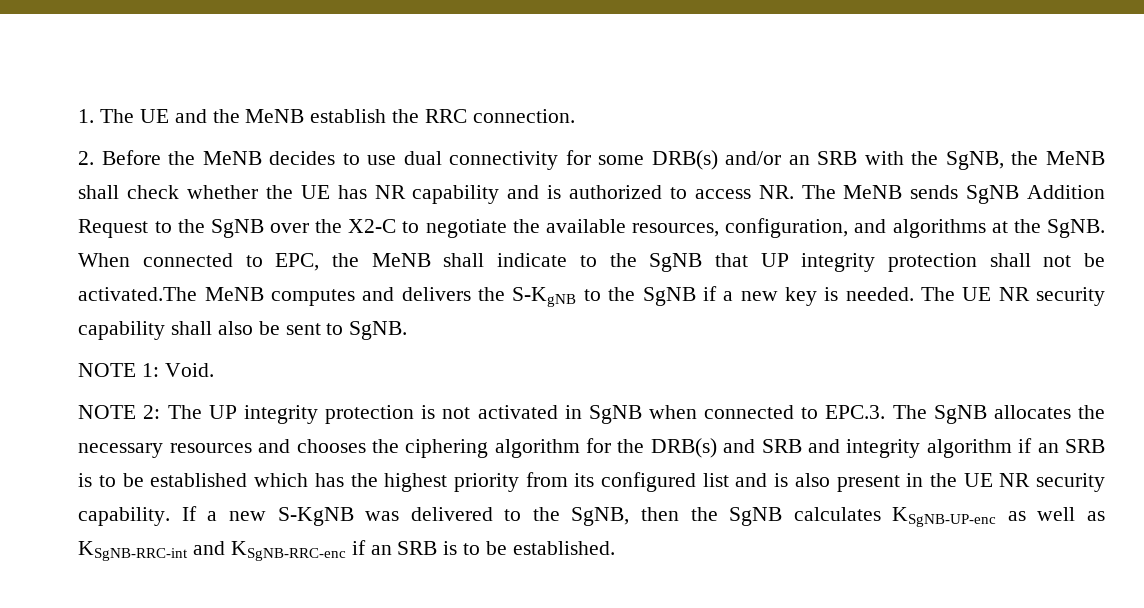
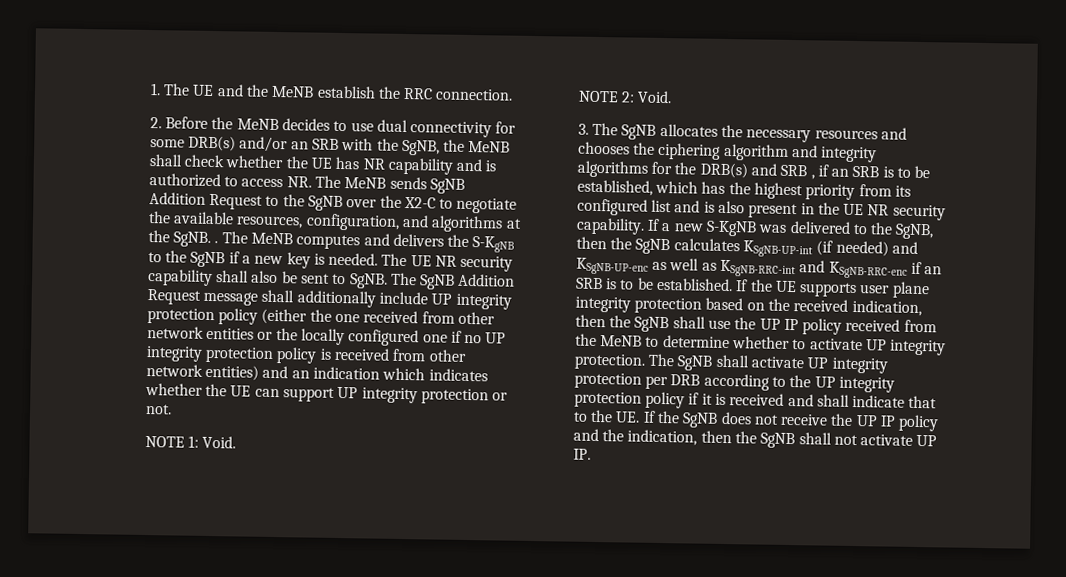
[78,253,1106,272] [78,287,198,301] When connected to EPC, the MeNB shall indicate to the SgNB that UP integrity protection shall not be activated.The -> [214,231,248,244] . The
(408, 330) none -> [390,272,516,290] [146,289,512,310] [146,308,495,325] [146,325,507,347] [145,345,467,364] [145,363,488,382] [144,382,509,405] [145,403,172,415] The SgNB Addition Request message shall additionally include UP integrity protection policy (either the one received from other network entities or the locally configured one if no UP integrity protection policy is received from other network entities) and an indication which indicates whether the UE can support UP integrity protection or not.
[167,405,886,424] The UP integrity protection is not activated in SgNB when connected to EPC.3. -> [637,90,673,104] [577,123,589,135] Void. // 3.
(580, 448) none -> [791,144,878,163] [576,160,648,178] and integrity algorithms
[808,438,1105,458] [78,473,248,487] and integrity algorithm if an SRB is to be established -> [810,164,931,180] [576,179,653,196] , if an SRB is to be established,
(881, 514) none -> [742,240,918,258] KSgNB-UP-int (if needed) and
(615, 548) none -> [735,279,930,299] [574,296,922,317] [574,314,937,335] [574,333,947,356] [573,353,888,374] [573,372,895,393] [573,391,938,409] [572,409,940,432] [572,428,938,449] [572,448,591,460] If the UE supports user plane integrity protection based on the received indication, then the SgNB shall use the UP IP policy received from the MeNB to determine whether to activate UP integrity protection. The SgNB shall activate UP integrity protection per DRB according to the UP integrity protection policy if it is received and shall indicate that to the UE. If the SgNB does not receive the UP IP policy and the indication, then the SgNB shall not activate UP IP.

